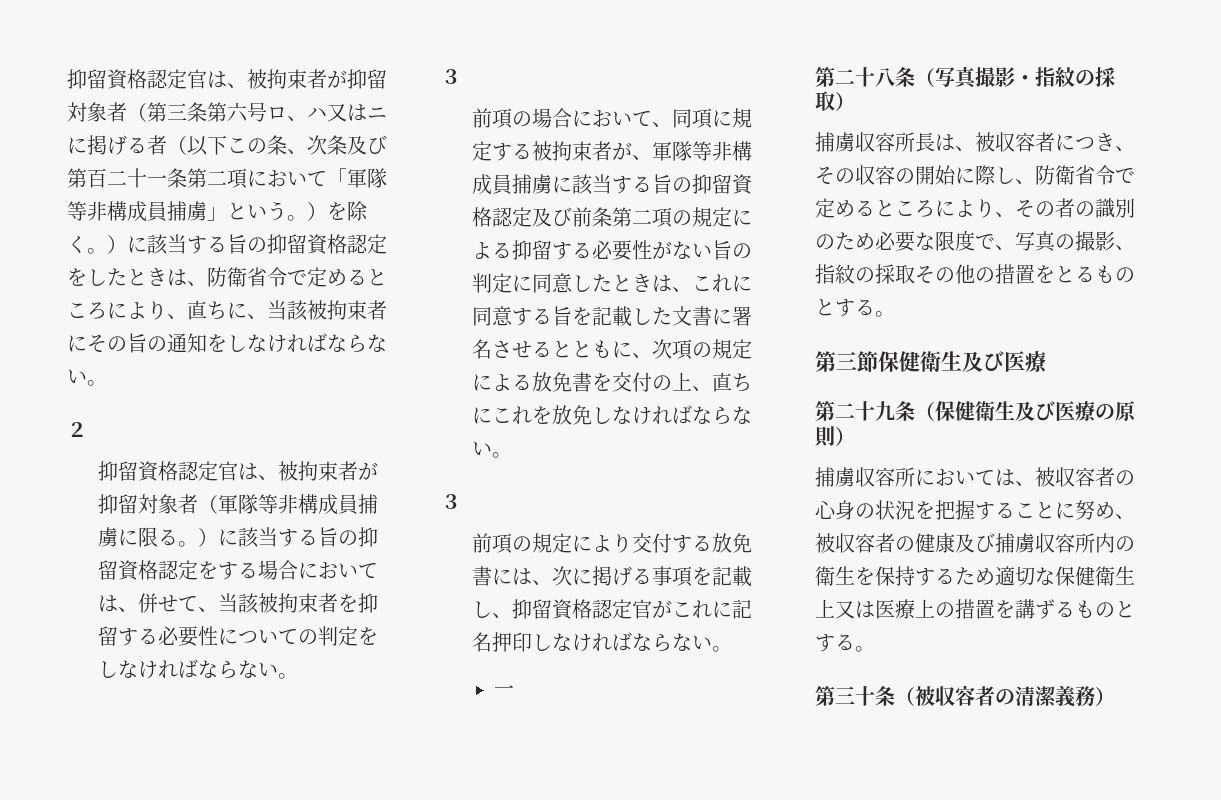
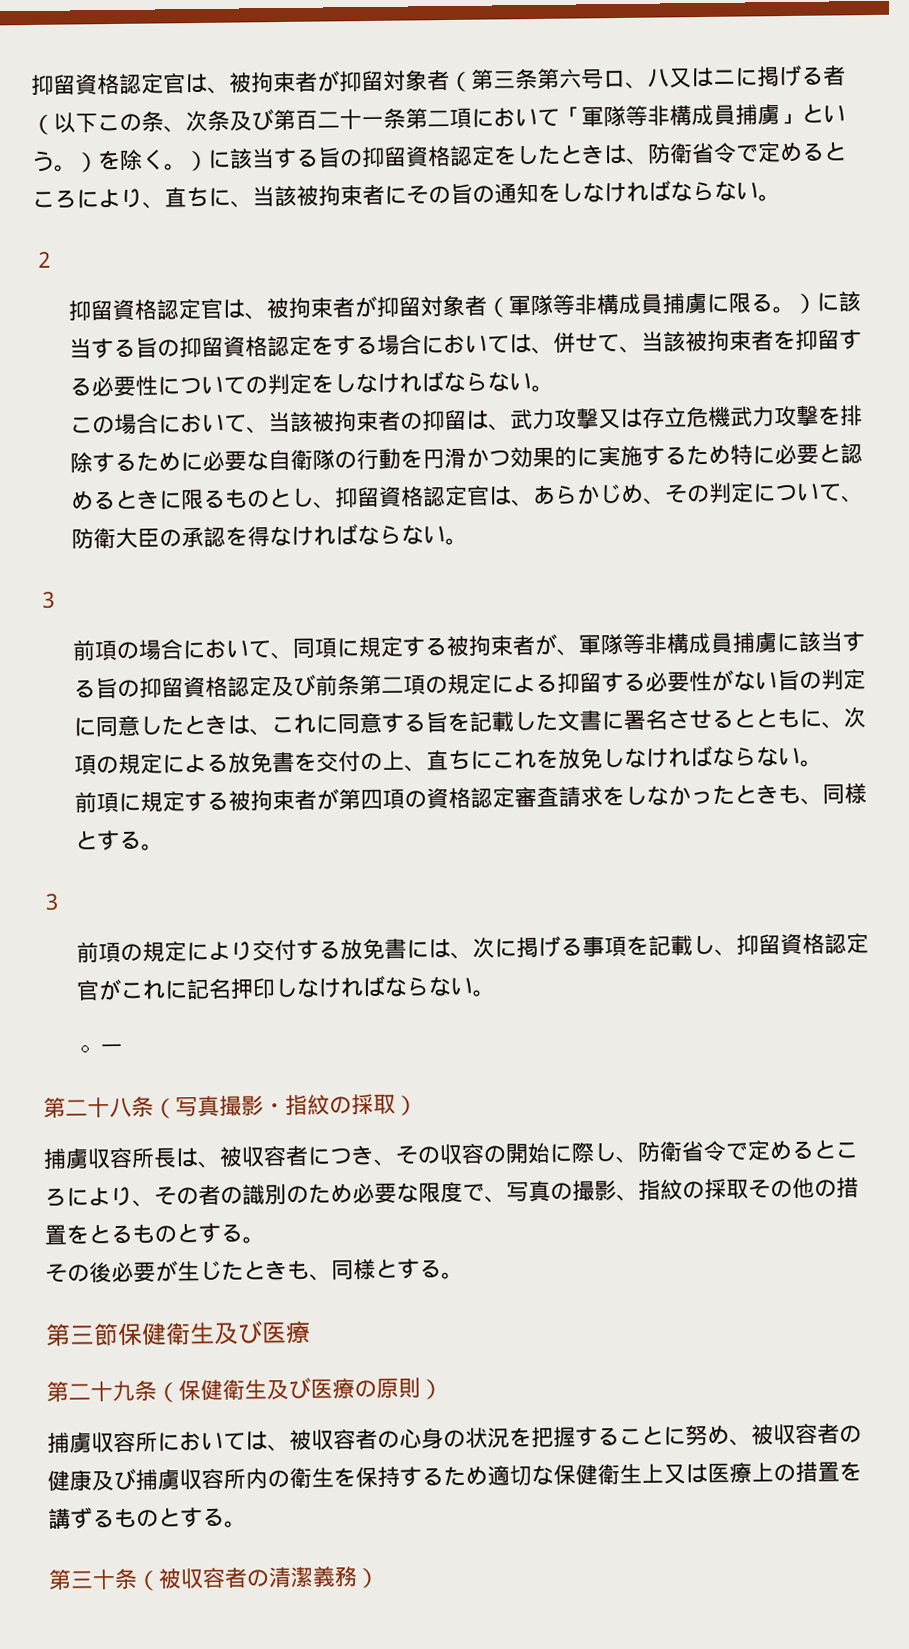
(299, 676) none -> [69,405,863,436] [69,443,863,474] [70,482,864,511] [70,524,468,550] // この場合において、当該被拘束者の抑留は、武力攻撃又は存立危機武力攻撃を排除するために必要な自衛隊の行動を円滑かつ効果的に実施するため特に必要と認めるときに限るものとし、抑留資格認定官は、あらかじめ、その判定について、防衛大臣の承認を得なければならない。
(513, 455) none -> [73,783,867,814] [74,829,164,851] // 前項に規定する被拘束者が第四項の資格認定審査請求をしなかったときも、同様とする。
(895, 314) none -> [45,1258,464,1284] // その後必要が生じたときも、同様とする。

